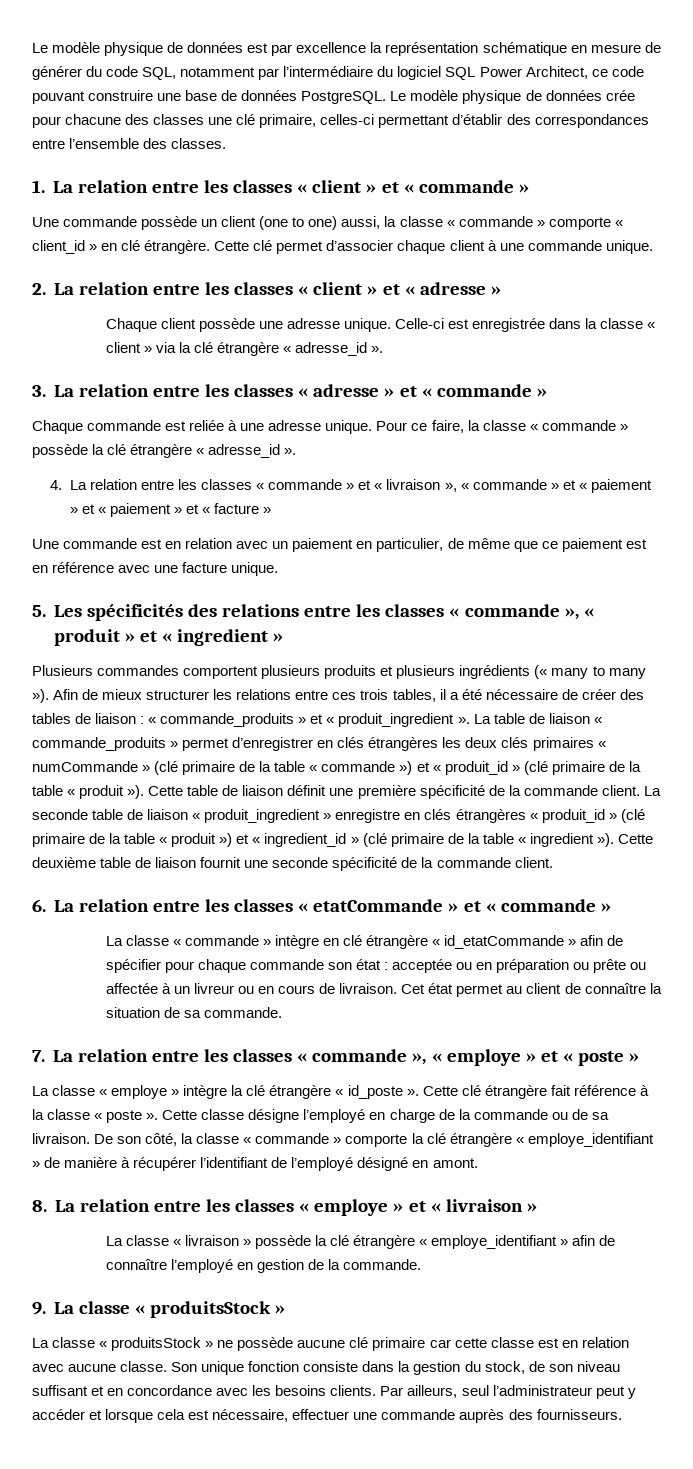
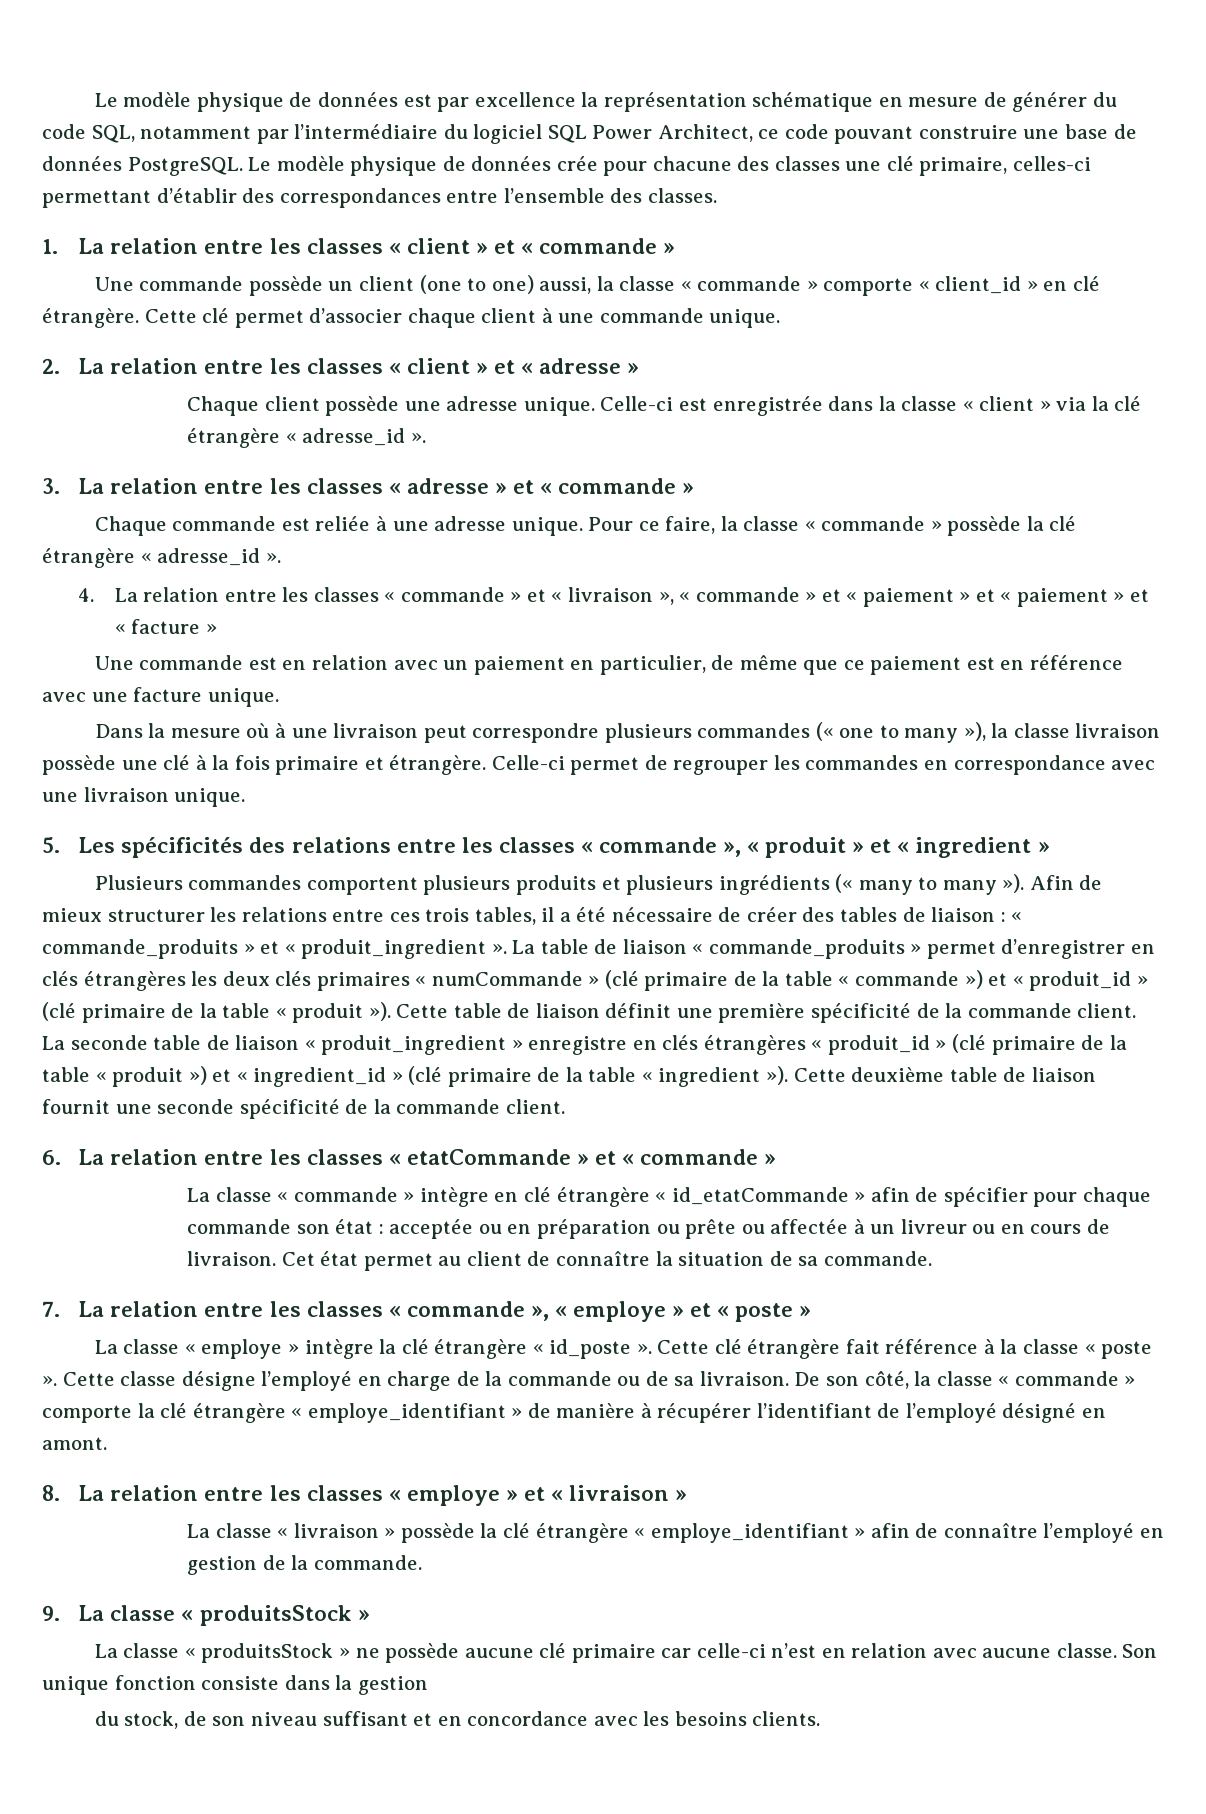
(279, 569) none -> [94,722,1161,743] [42,755,1156,775] [42,787,246,807] // Dans la mesure où à une livraison peut correspondre plusieurs commandes (« one to many »), la classe livraison possède une clé à la fois primaire et étrangère. Celle-ci permet de regrouper les commandes en correspondance avec une livraison unique.
[454,1337,559,1348] cette classe est -> [696,1643,817,1658] celle-ci n’est
(461, 1368) none -> (428, 1685) //
[380,1385,636,1399] [32,1409,622,1423] Par ailleurs, seul l’administrateur peut y accéder et lorsque cela est nécessaire, effectuer une commande auprès des fournisseurs. -> (821, 1718) none

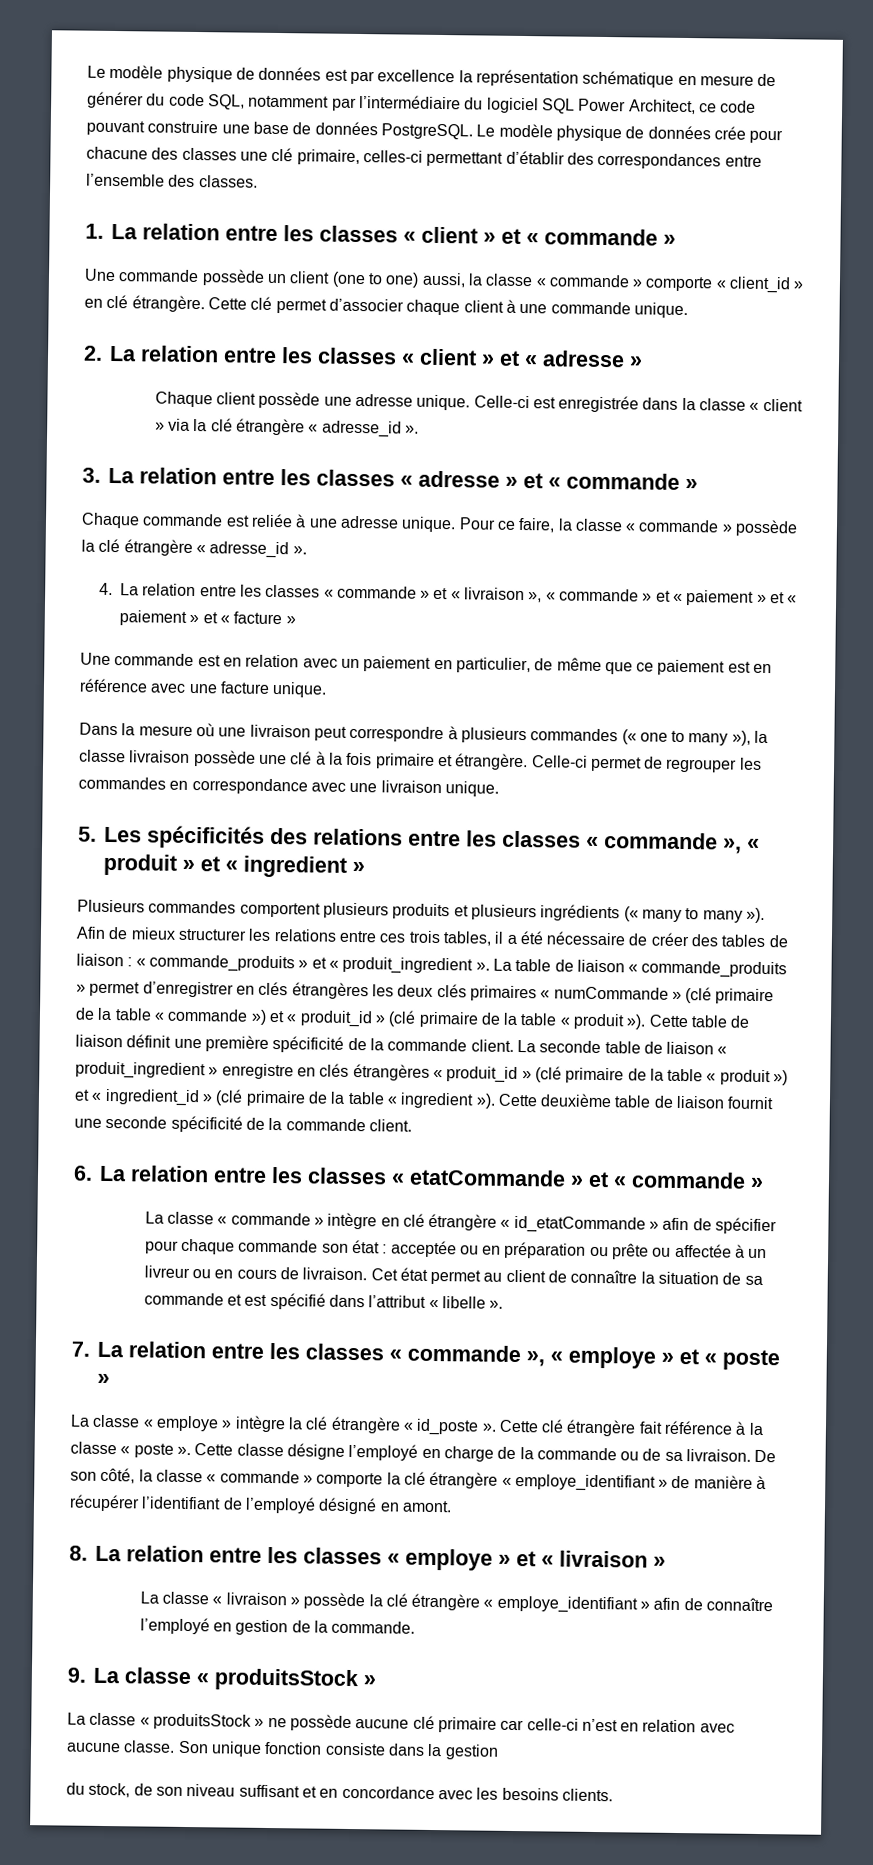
[274,723,286,738] à -> (215, 730) none
(600, 733) none -> [447,726,458,740] à
[823,1251,932,1266] commande. -> [143,1292,504,1310] commande et est spécifié dans l’attribut « libelle ».

